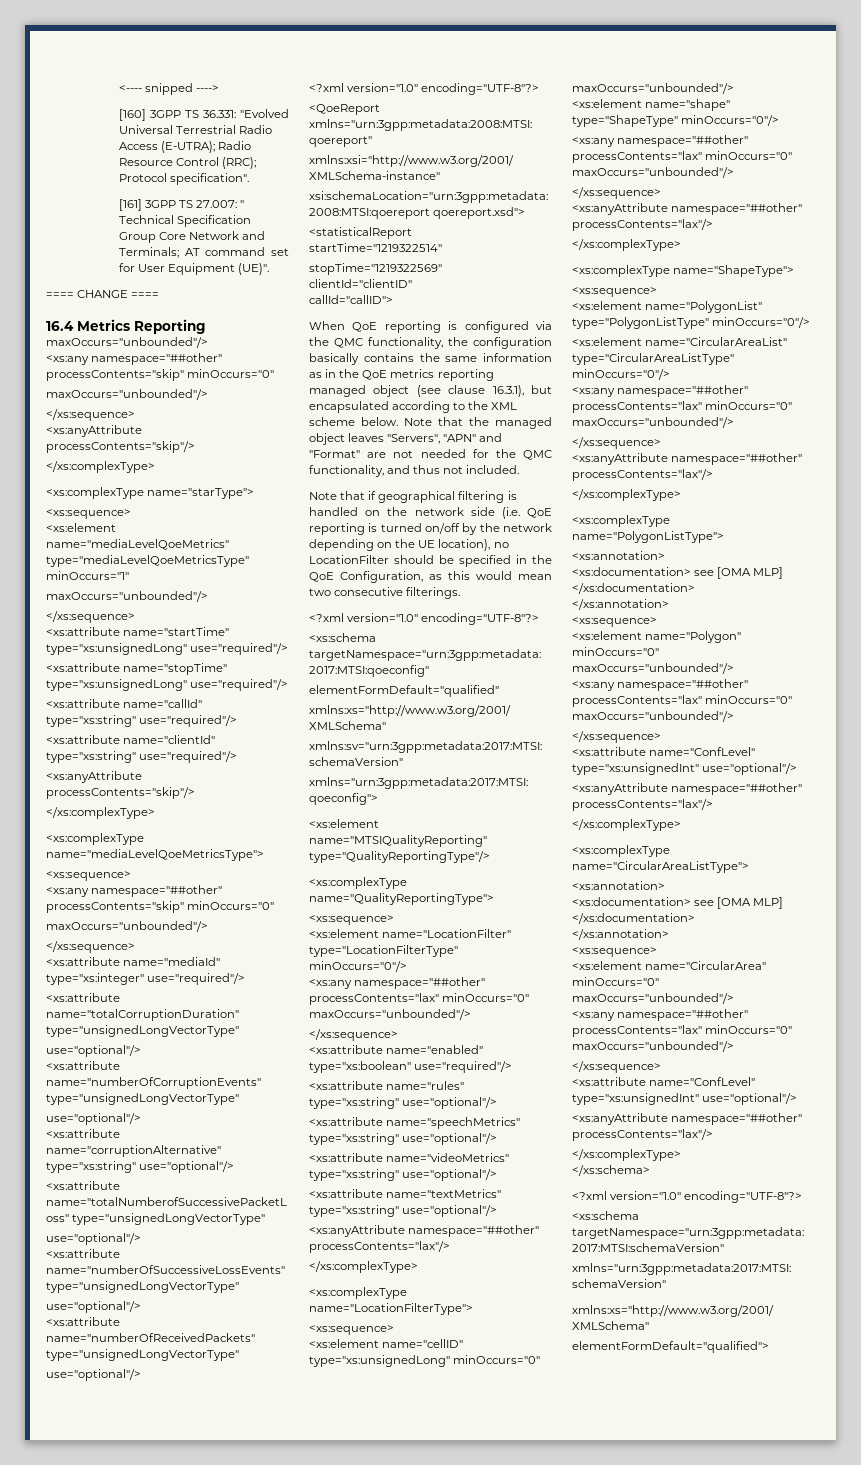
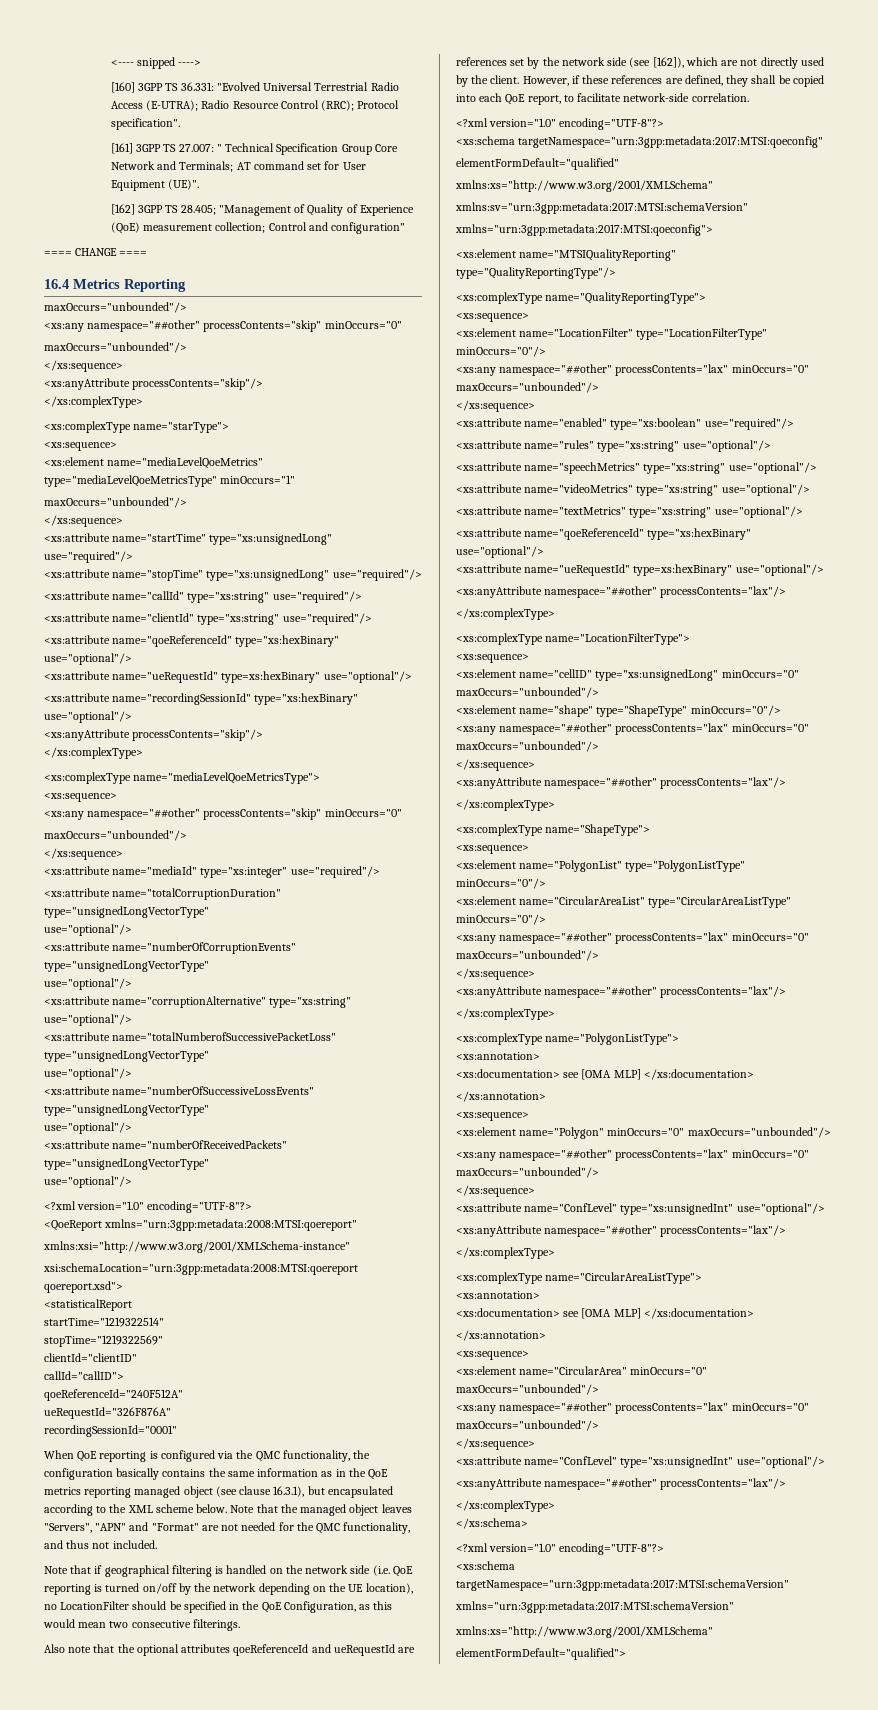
(270, 269) none -> [110,204,414,216] [110,222,406,234] // [162] 3GPP TS 28.405; "Management of Quality of Experience (QoE) measurement collection; Control and configuration"
(238, 757) none -> [44,635,340,647] [44,653,132,665] [44,671,412,683] [44,693,359,705] [44,711,132,723] // <xs:attribute name="qoeReferenceId" type="xs:hexBinary" use="optional"/> // <xs:attribute name="ueRequestId" type=xs:hexBinary" use="optional"/> // <xs:attribute name="recordingSessionId" type="xs:hexBinary" use="optional"/>
(393, 299) none -> [44,1389,183,1401] [44,1407,171,1419] [44,1425,177,1437] // qoeReferenceId="240F512A" // ueRequestId="326F876A" // recordingSessionId="0001"
(461, 593) none -> [44,1644,416,1656] [456,57,824,69] [456,75,824,87] [456,93,749,105] // Also note that the optional attributes qoeReferenceId and ueRequestId are references set by the network side (see [162]), which are not directly used by the client. However, if these references are defined, they shall be copied into each QoE report, to facilitate network-side correlation.
(498, 1211) none -> [456,528,752,540] [456,546,544,558] [456,564,824,576] // <xs:attribute name="qoeReferenceId" type="xs:hexBinary" use="optional"/> // <xs:attribute name="ueRequestId" type=xs:hexBinary" use="optional"/>

